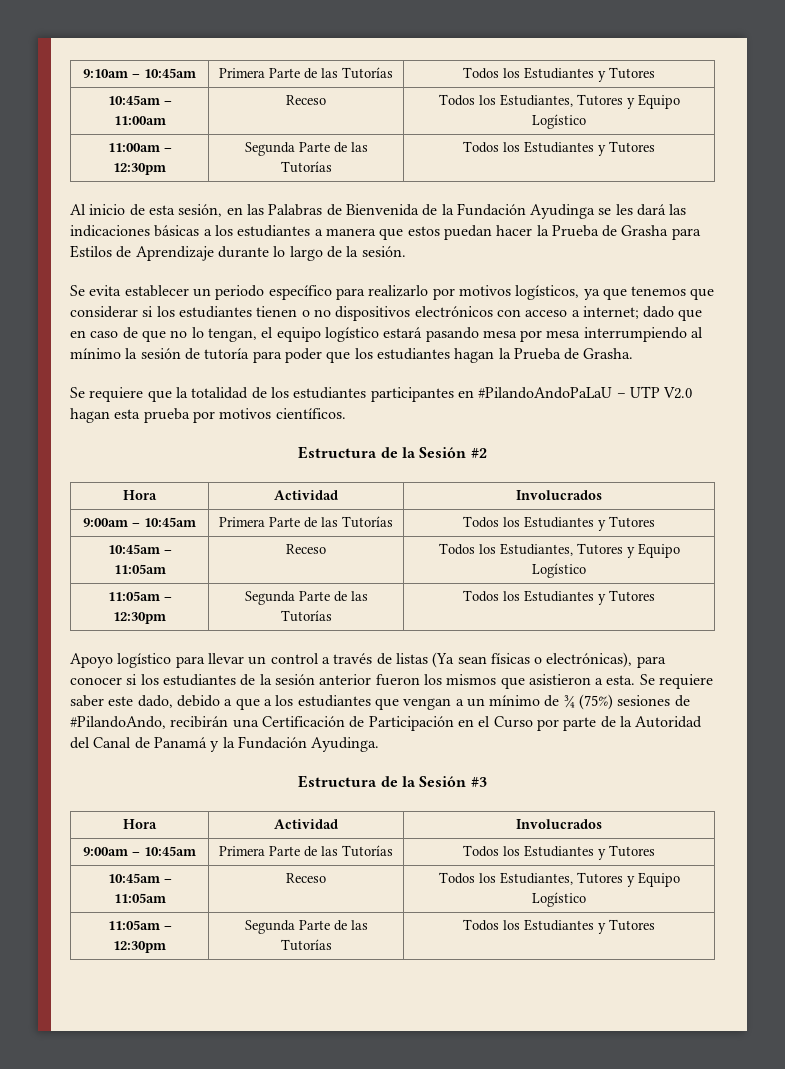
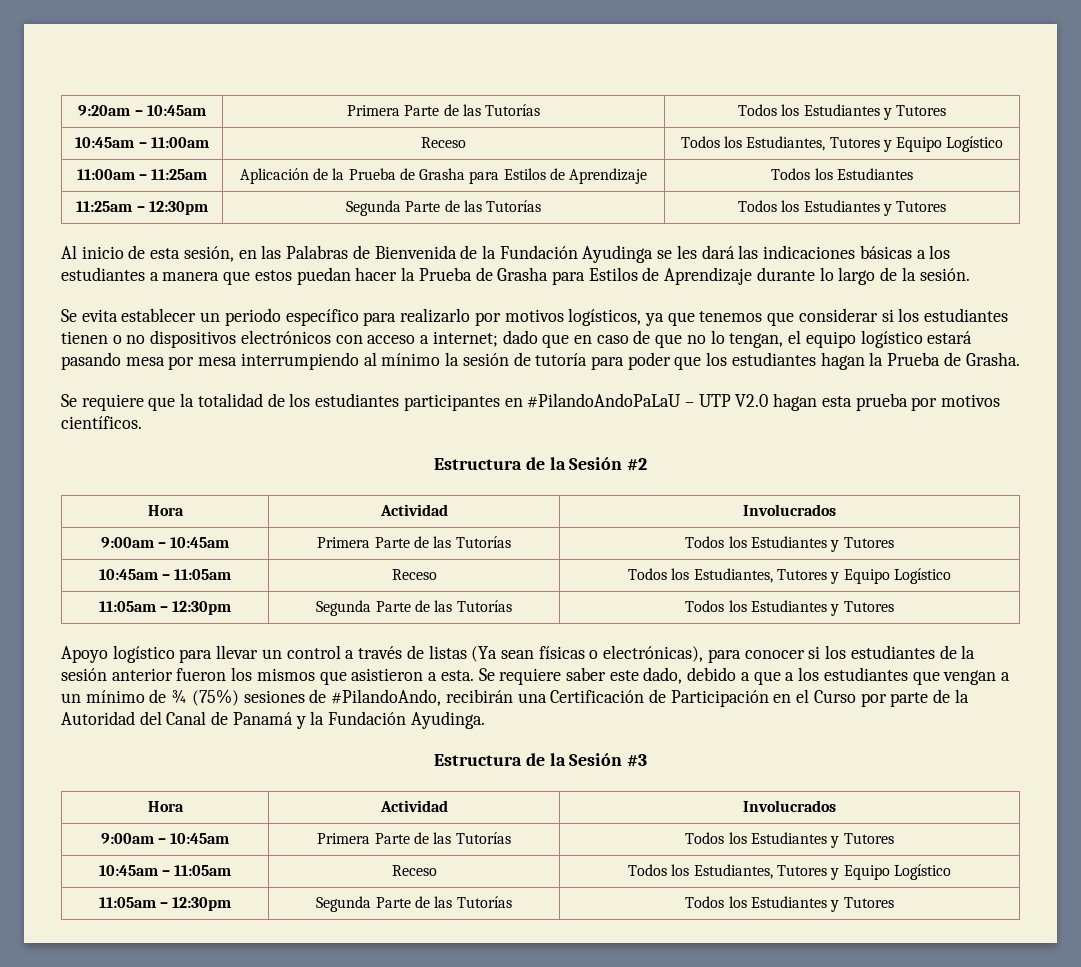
[83,69,128,78] 9:10am -> [78,105,131,116] 9:20am
(172, 150) none -> [151,169,208,180] [239,168,648,184] [771,168,913,180] [76,201,145,212] 11:25am | Aplicación de la Prueba de Grasha para Estilos de Aprendizaje | Todos los Estudiantes // 11:25am –

